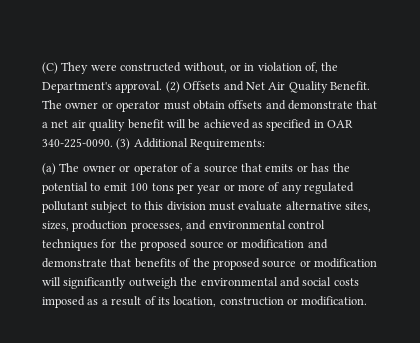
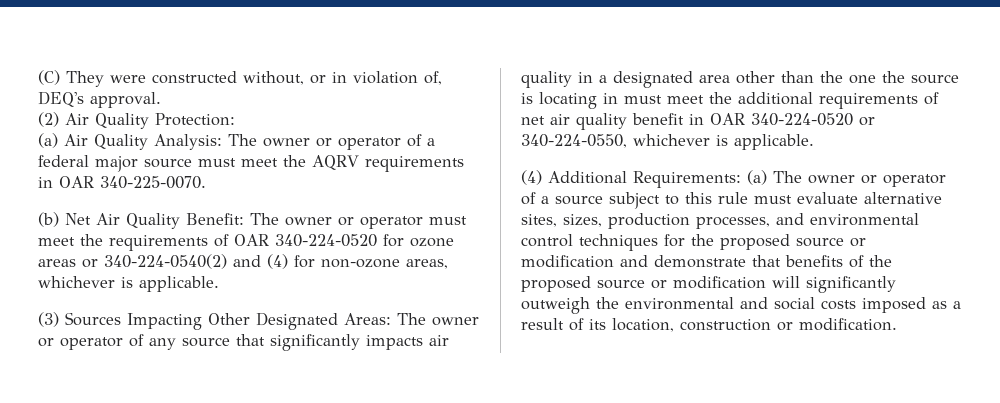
[321,62,339,71] [42,81,244,93] the Department's approval. (2) Offsets and -> [38,91,161,108] [38,112,235,129] [38,133,435,150] [38,155,464,172] [38,176,206,189] [38,212,59,227] DEQ's approval. // (2) Air Quality Protection: // (a) Air Quality Analysis: The owner or operator of a federal major source must meet the AQRV requirements in OAR 340-225-0070. // (b)
[330,81,370,90] Benefit. -> [186,213,244,225] Benefit:
[192,100,378,110] [42,119,354,131] [42,138,131,150] obtain offsets and demonstrate that a net air quality benefit will be achieved as specified in OAR 340-225-0090. (3) -> [38,234,454,251] [38,254,448,269] [38,276,219,292] [38,312,479,330] [38,334,449,351] [521,71,959,88] [521,92,939,109] [521,113,875,130] [521,134,814,150] [521,170,542,185] meet the requirements of OAR 340-224-0520 for ozone areas or 340-224-0540(2) and (4) for non-ozone areas, whichever is applicable. // (3) Sources Impacting Other Designated Areas: The owner or operator of any source that significantly impacts air quality in a designated area other than the one the source is locating in must meet the additional requirements of net air quality benefit in OAR 340-224-0520 or 340-224-0550, whichever is applicable. // (4)
(266, 144) // -> (741, 179) none
[241,163,350,172] [42,182,355,194] [42,201,88,213] that emits or has the potential to emit 100 tons per year or more of any regulated pollutant -> (603, 200) none
[166,201,206,211] division -> [718,192,748,204] rule

